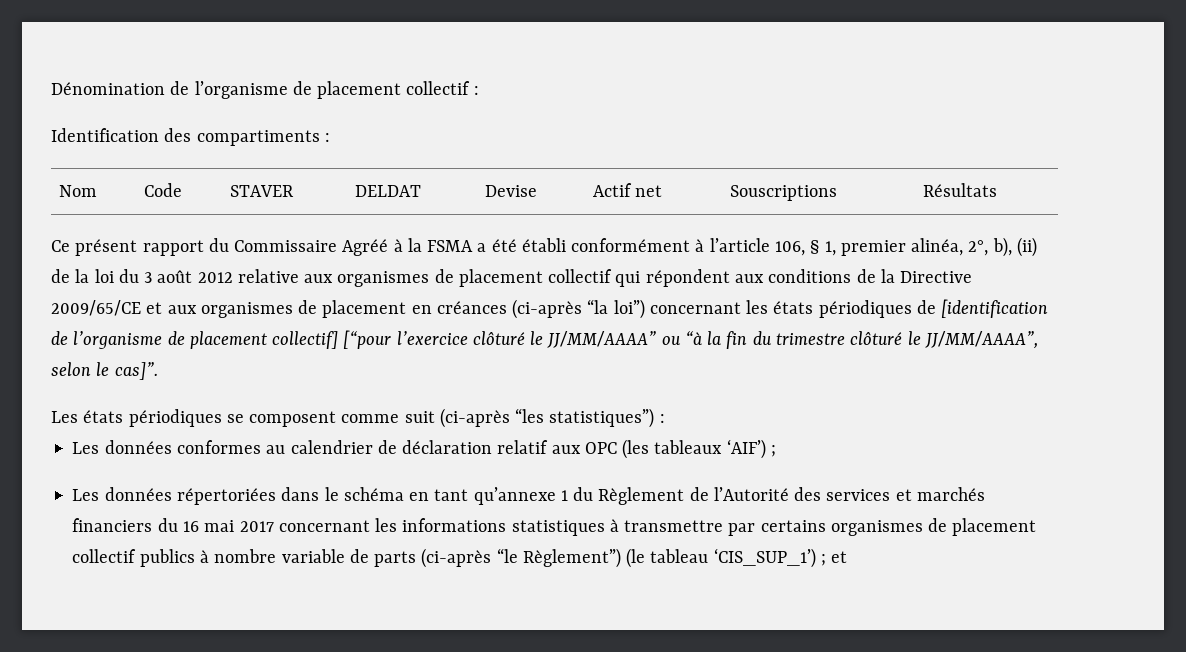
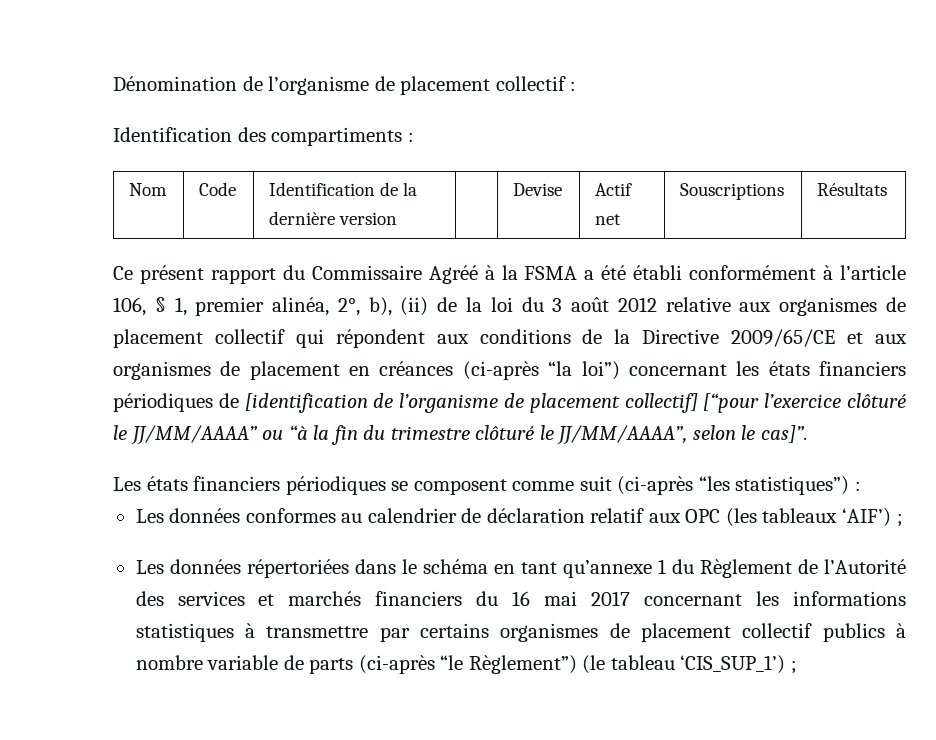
[229,185,294,197] [354,185,421,197] STAVER | DELDAT -> [269,182,418,196] [269,211,398,225] Identification de la dernière version |
(814, 307) none -> [819,361,907,376] financiers
(124, 416) none -> [193,476,281,491] financiers
[831,551,848,563] et -> (797, 667) none

